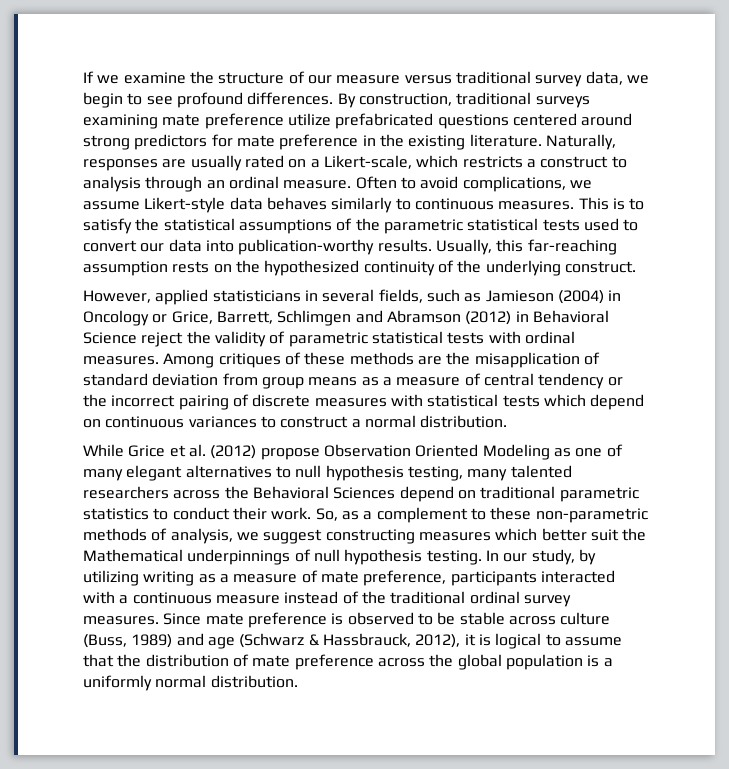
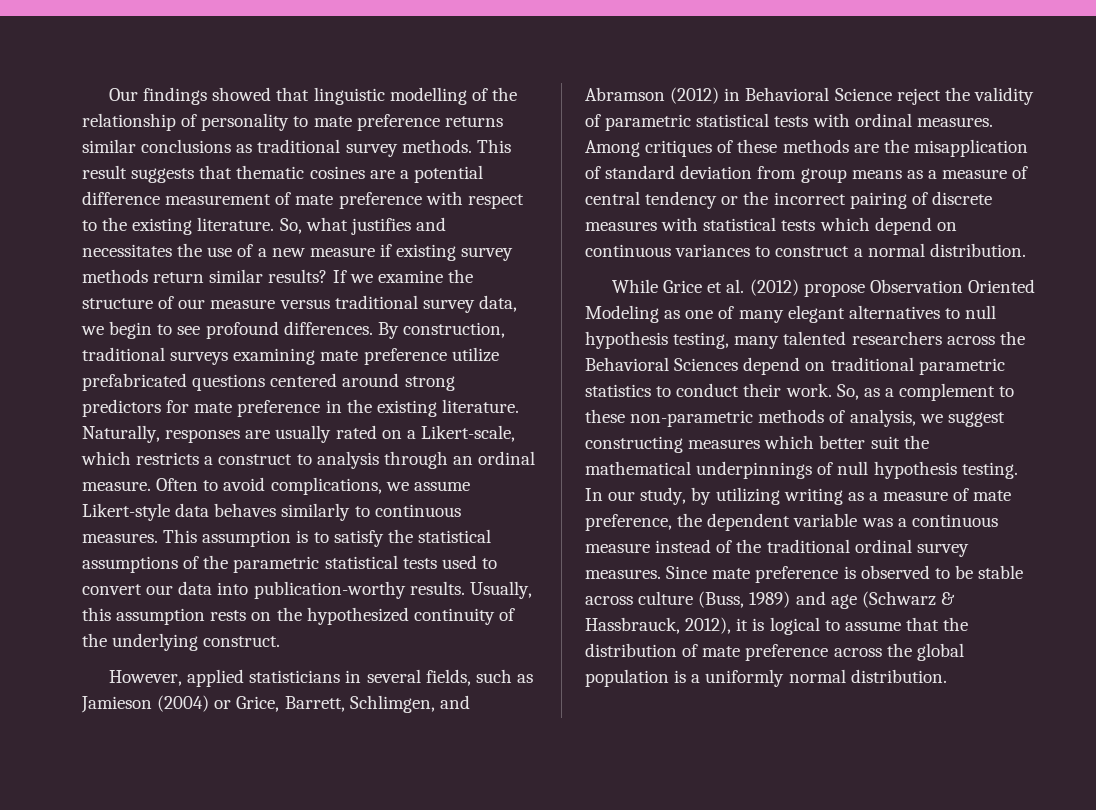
(83, 77) none -> [108,87,517,105] [82,113,503,131] [82,139,511,157] [82,165,483,183] [82,191,524,209] [82,217,446,235] [82,243,514,261] [82,269,328,283] Our findings showed that linguistic modelling of the relationship of personality to mate preference returns similar conclusions as traditional survey methods. This result suggests that thematic cosines are a potential difference measurement of mate preference with respect to the existing literature. So, what justifies and necessitates the use of a new measure if existing survey methods return similar results?
(609, 203) none -> [202,530,292,547] assumption
[527,239,617,255] far-reaching -> (111, 614) none
[608,290,622,301] [83,310,149,326] in Oncology -> (210, 703) none
[277,310,352,326] Schlimgen -> [349,695,435,713] Schlimgen,
[83,549,183,562] Mathematical -> [585,461,691,475] mathematical
[450,570,615,586] [83,591,115,604] participants interacted with -> [677,513,893,531] the dependent variable was

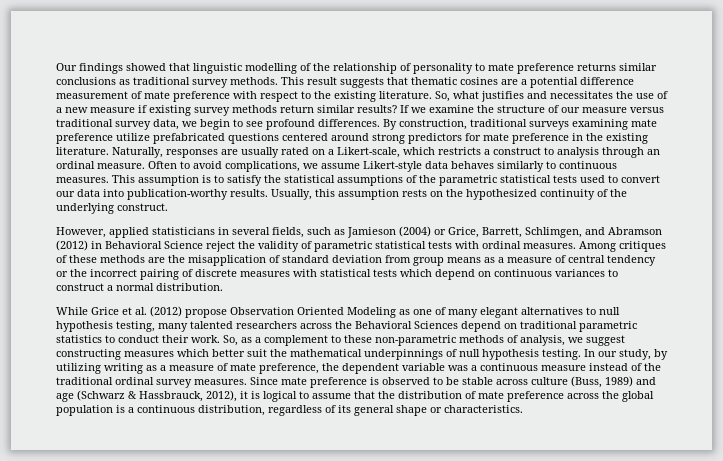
[705,669,947,687] uniformly normal distribution. -> [137,405,523,416] continuous distribution, regardless of its general shape or characteristics.

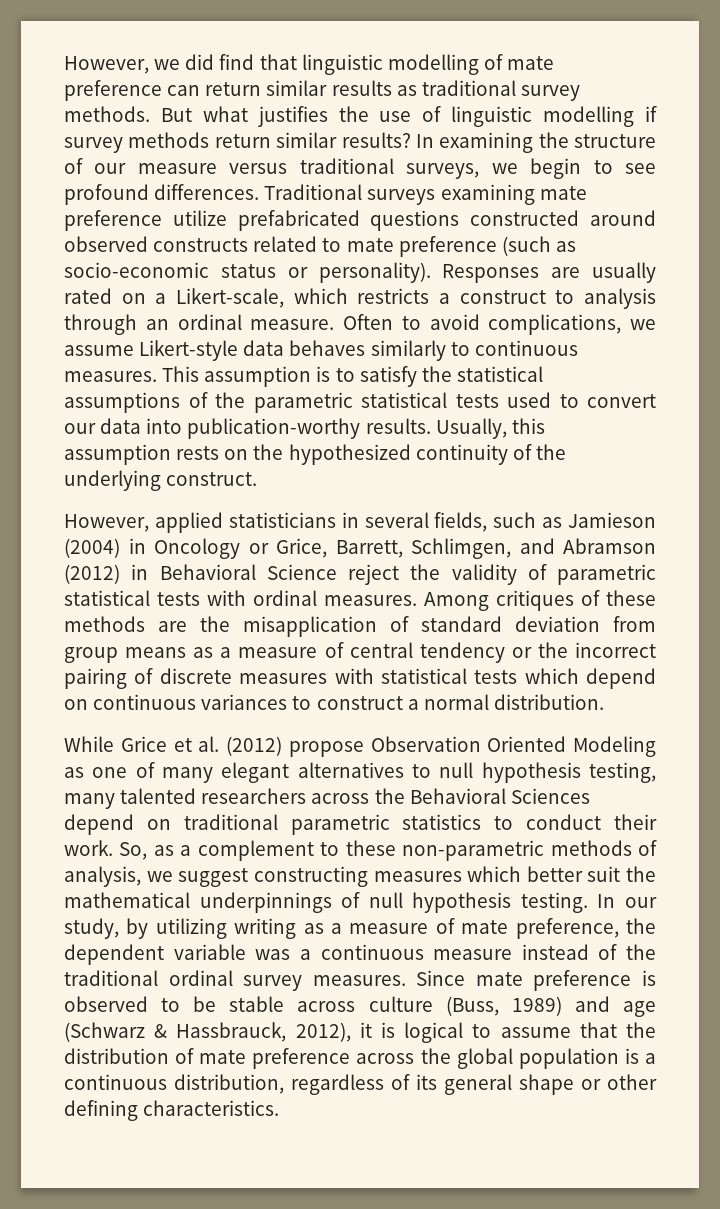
[56,63,657,74] [56,77,634,88] [56,91,668,102] [56,105,191,116] Our findings showed that linguistic modelling of the relationship of personality to mate preference returns similar conclusions as traditional survey methods. This result suggests that thematic cosines are a potential difference measurement of mate preference with respect to the existing literature. So, what justifies and necessitates the use of a new measure if existing -> [64,54,555,75] [64,80,580,101] [64,106,658,127] However, we did find that linguistic modelling of mate preference can return similar results as traditional survey methods. But what justifies the use of linguistic modelling if
[400,105,474,113] If we examine -> [415,132,534,153] In examining
[115,119,179,130] survey data, -> [406,163,480,179] surveys,
[383,119,527,130] By construction, traditional -> [264,184,363,200] Traditional
[282,133,648,144] [56,147,218,158] centered around strong predictors for mate preference in the existing literature. Naturally, responses -> [470,210,656,226] [64,236,576,257] [64,262,540,283] constructed around observed constructs related to mate preference (such as socio-economic status or personality). Responses
(431, 231) none -> [128,538,240,559] in Oncology
(442, 410) none -> [607,1074,657,1090] [64,1100,138,1121] other defining

